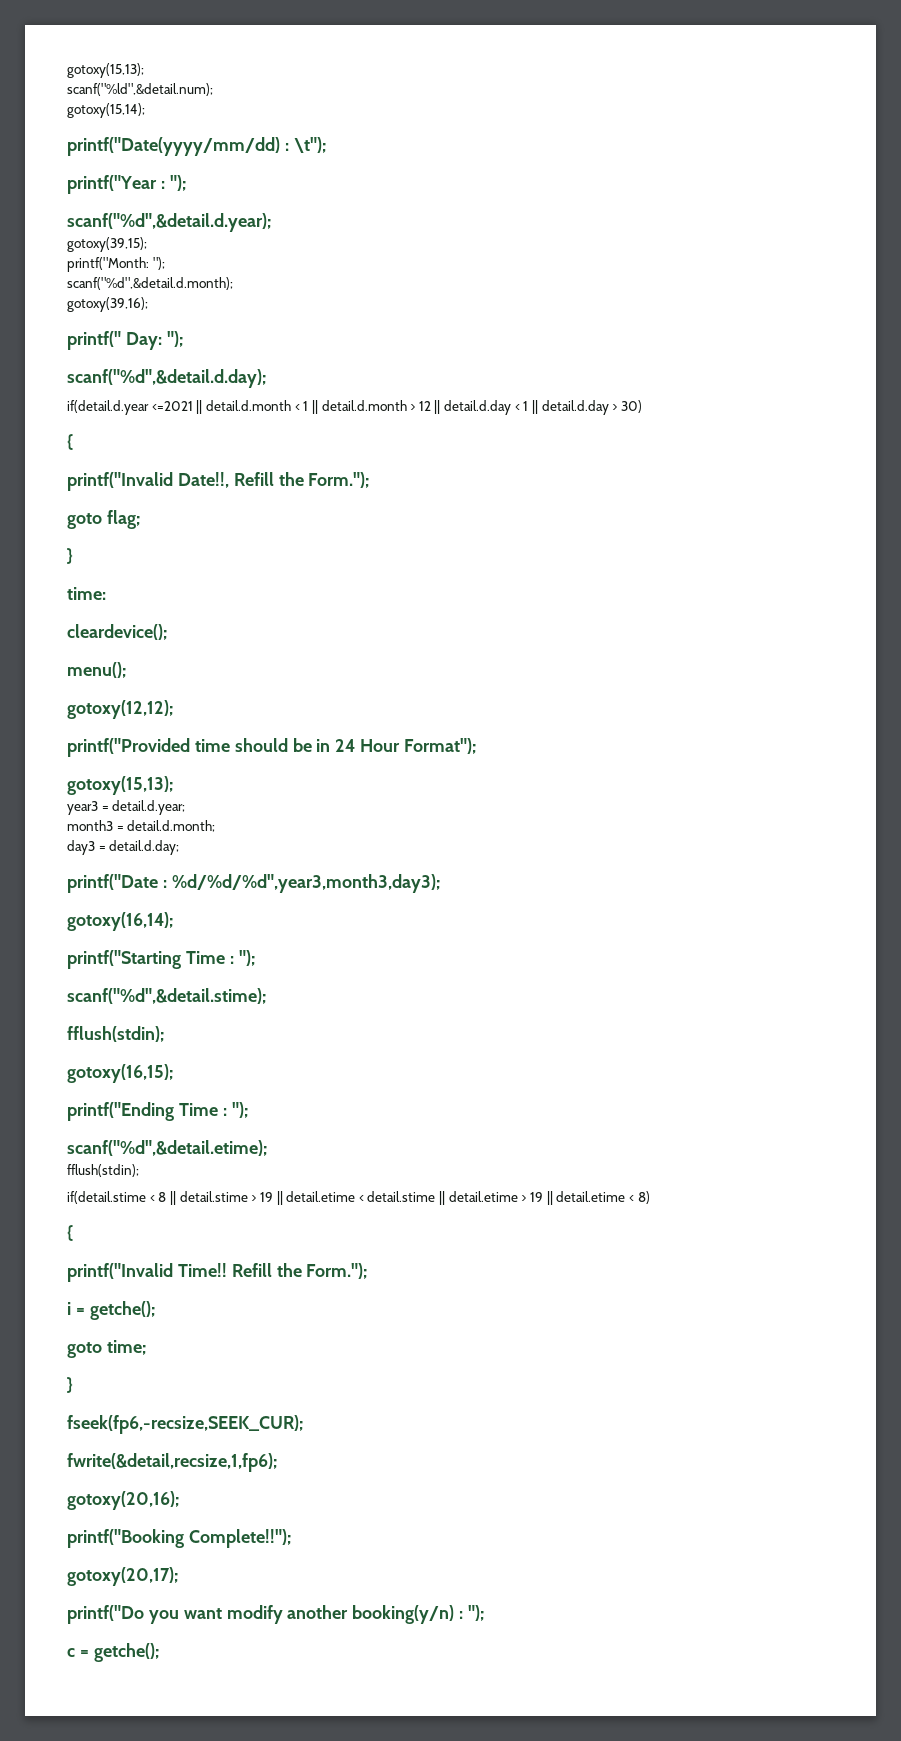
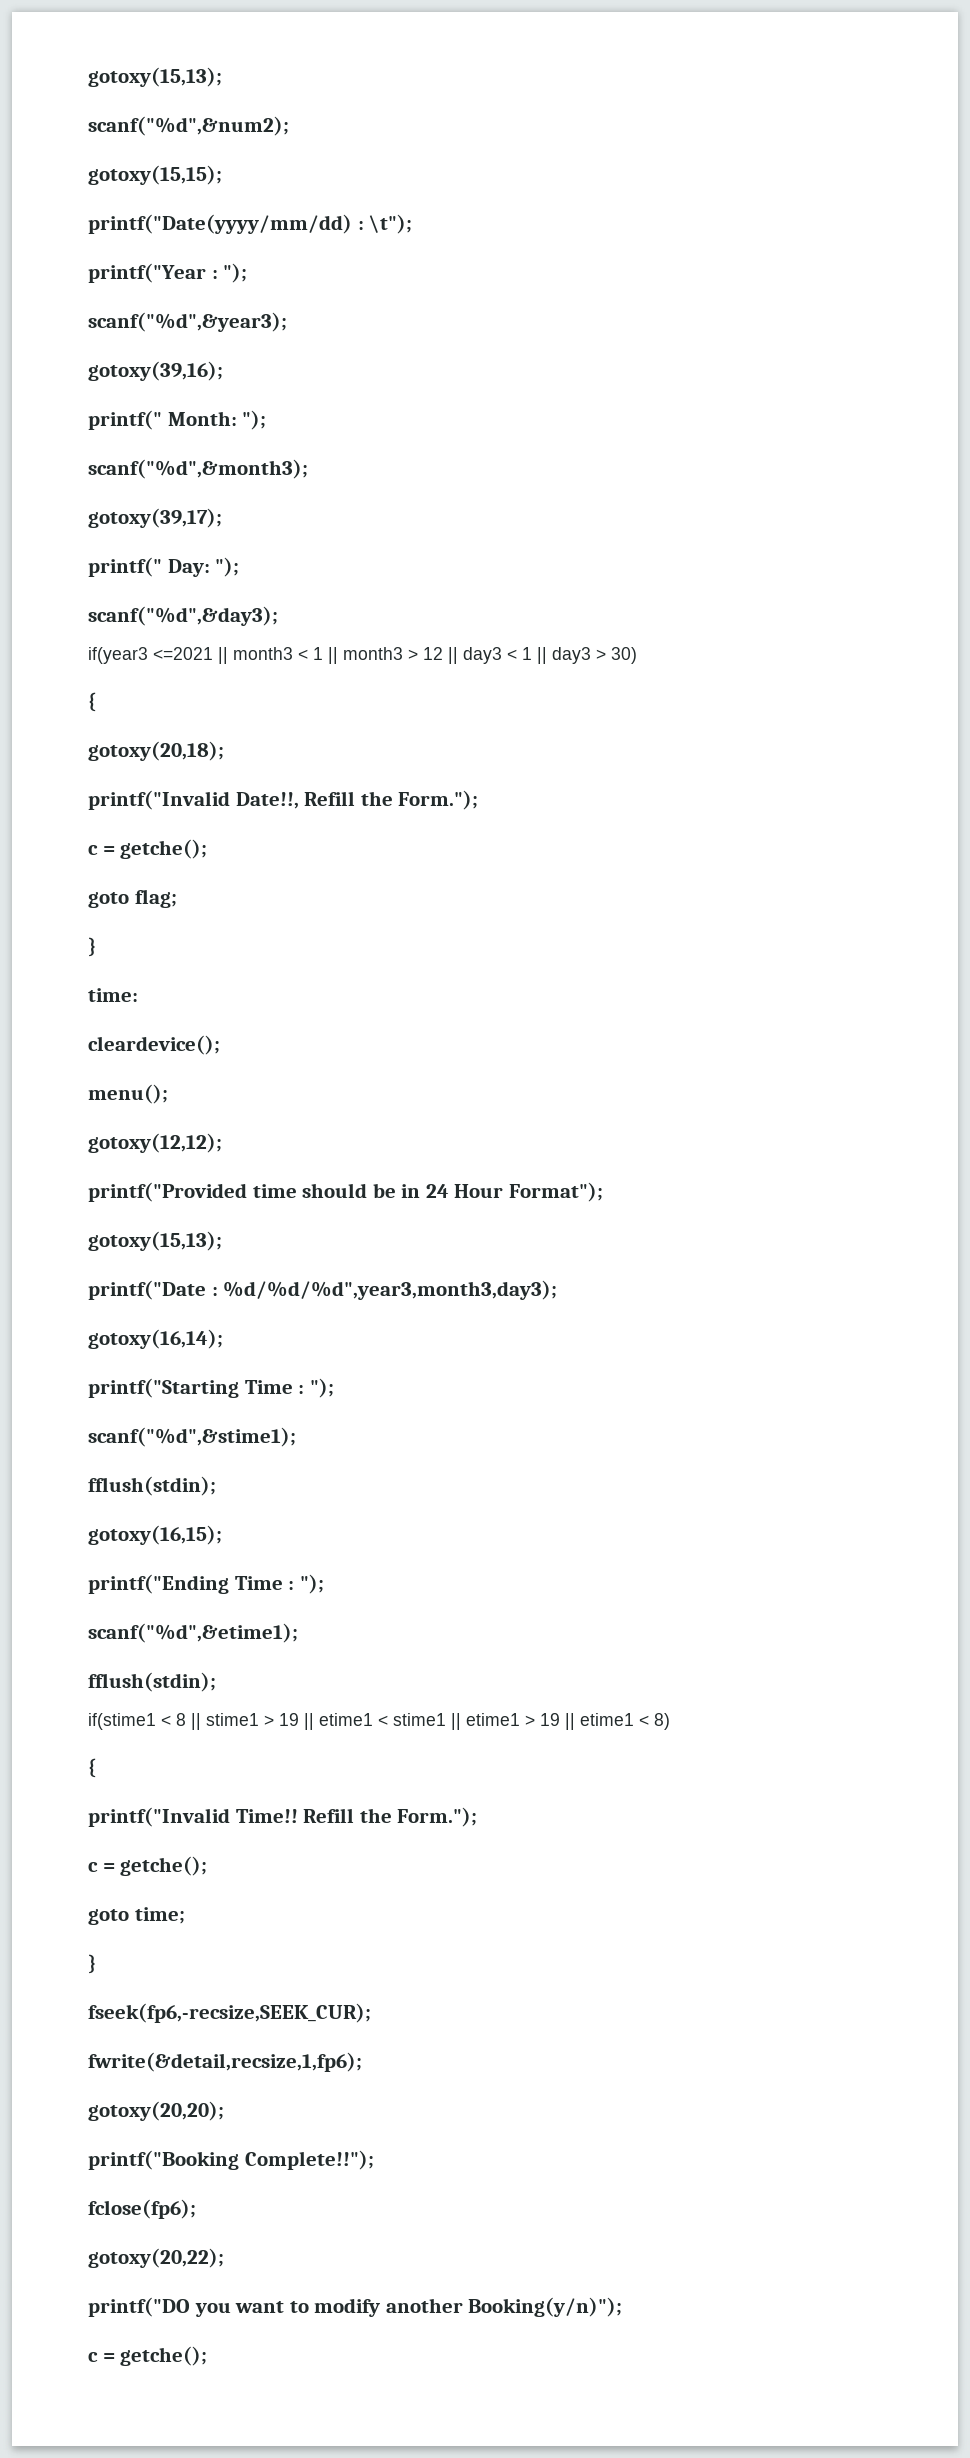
[67,63,144,78] [67,83,213,96] [67,103,145,118] gotoxy(15,13); // scanf("%ld",&detail.num); // gotoxy(15,14); -> [88,67,222,87] [88,116,289,136] [88,165,222,185] gotoxy(15,13); // scanf("%d",&num2); // gotoxy(15,15);
[67,213,271,232] [67,237,147,252] [67,257,165,272] [67,277,233,290] [67,297,148,312] scanf("%d",&detail.d.year); // gotoxy(39,15); // printf("Month: "); // scanf("%d",&detail.d.month); // gotoxy(39,16); -> [88,312,287,332] [88,361,223,381] [88,410,267,430] [88,459,308,479] [88,508,222,528] scanf("%d",&year3); // gotoxy(39,16); // printf(" Month: "); // scanf("%d",&month3); // gotoxy(39,17);
[67,369,266,388] [67,400,149,415] scanf("%d",&detail.d.day); // if(detail.d.year -> [88,606,278,626] [88,647,148,664] scanf("%d",&day3); // if(year3
[205,400,407,414] detail.d.month < 1 || detail.d.month -> [233,647,403,664] month3 < 1 || month3
[444,400,609,415] detail.d.day < 1 || detail.d.day -> [463,647,591,664] day3 < 1 || day3
(73, 442) none -> [88,741,224,761] // gotoxy(20,18);
(370, 480) none -> [88,839,208,859] // c = getche();
[67,800,186,815] [67,820,216,832] [67,840,180,855] // year3 = detail.d.year; // month3 = detail.d.month; // day3 = detail.d.day; -> (222, 1241) none
[67,988,266,1004] scanf("%d",&detail.stime); -> [88,1427,296,1447] scanf("%d",&stime1);
[67,1140,267,1156] [67,1164,139,1177] [67,1191,146,1204] scanf("%d",&detail.etime); // fflush(stdin); // if(detail.stime -> [88,1623,298,1643] [88,1672,216,1692] [88,1713,156,1730] scanf("%d",&etime1); // fflush(stdin); // if(stime1
[179,1191,626,1205] detail.stime > 19 || detail.etime < detail.stime || detail.etime > 19 || detail.etime -> [206,1713,634,1730] stime1 > 19 || etime1 < stime1 || etime1 > 19 || etime1
[67,1302,71,1315] i -> [88,1862,98,1872] c
[67,1491,179,1510] gotoxy(20,16); -> [88,2101,224,2121] gotoxy(20,20);
[67,1567,178,1586] [67,1605,144,1624] gotoxy(20,17); // printf("Do -> [88,2199,196,2219] [88,2248,224,2268] [88,2297,190,2317] fclose(fp6); // gotoxy(20,22); // printf("DO
(222, 1613) none -> [289,2301,309,2313] to
[352,1605,485,1624] booking(y/n) : "); -> [468,2297,623,2317] Booking(y/n)");

